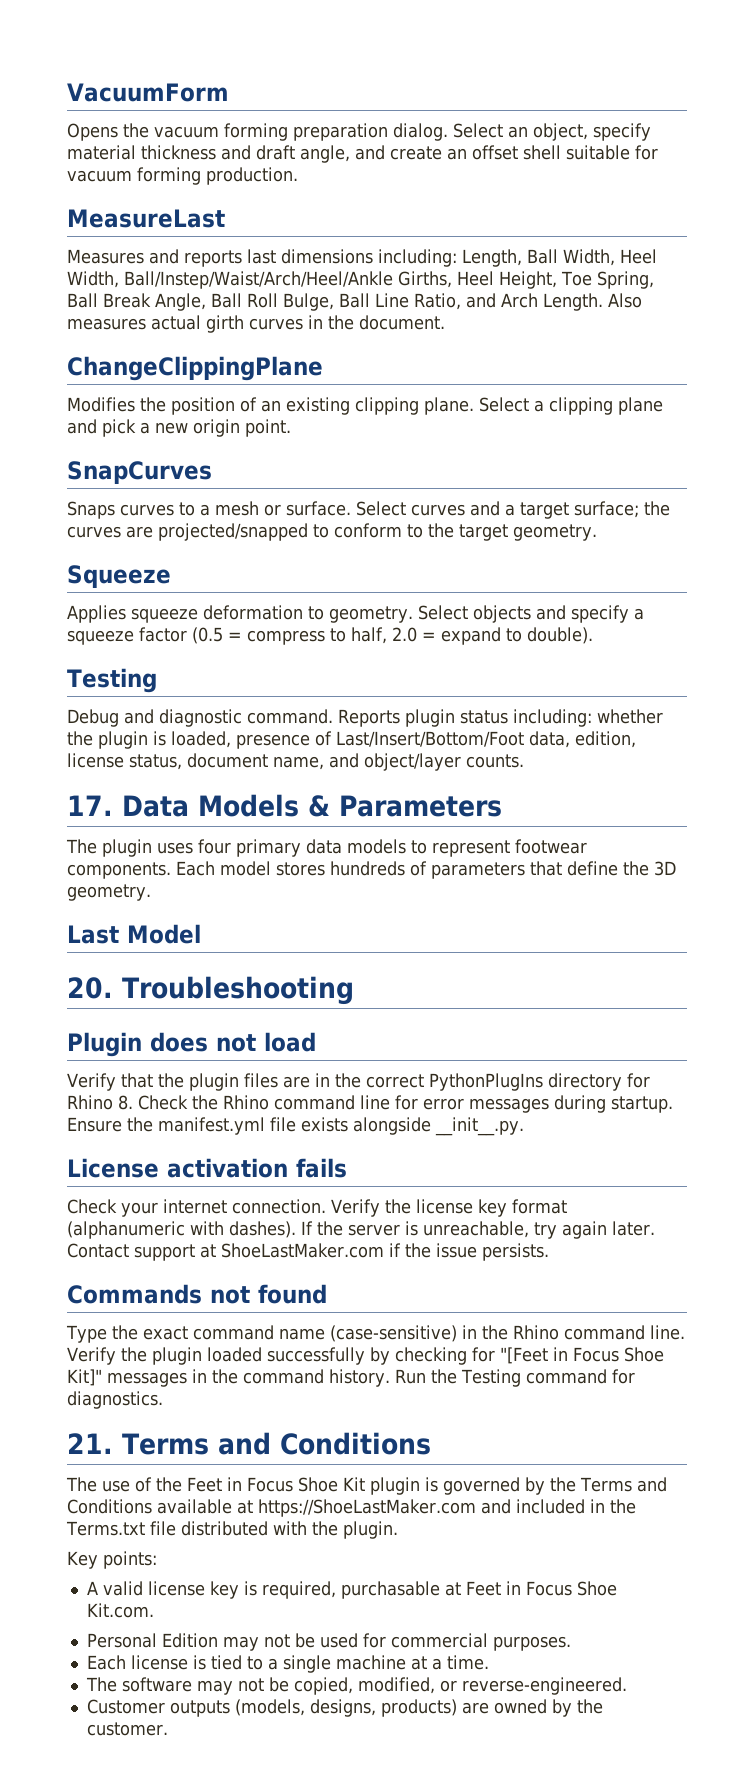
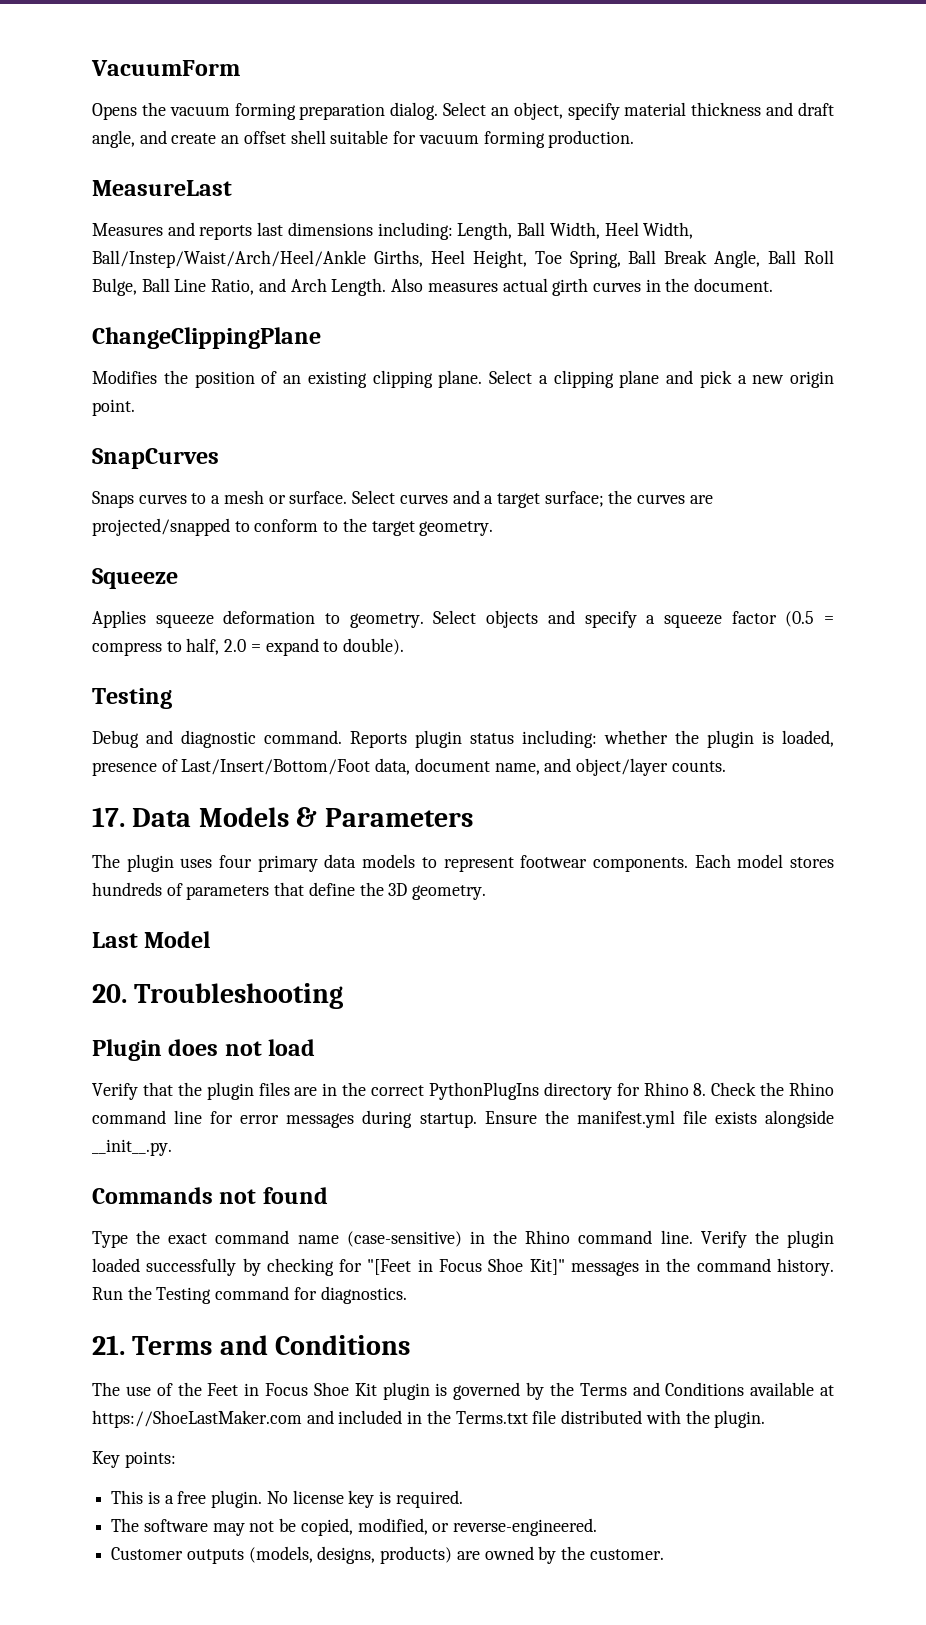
[575,731,636,748] [67,753,182,770] edition, license status, -> (411, 766) none
[67,1158,347,1178] [67,1199,567,1217] [67,1221,655,1239] [67,1243,549,1261] // License activation fails // Check your internet connection. Verify the license key format (alphanumeric with dashes). If the server is unreachable, try again later. Contact support at ShoeLastMaker.com if the issue persists. -> (172, 1147) none
[86,1581,617,1599] [86,1603,154,1618] [86,1633,571,1651] [86,1655,489,1673] A valid license key is required, purchasable at Feet in Focus Shoe Kit.com. // Personal Edition may not be used for commercial purposes. // Each license is tied to a single machine at a time. -> [111,1490,463,1508] This is a free plugin. No license key is required.

